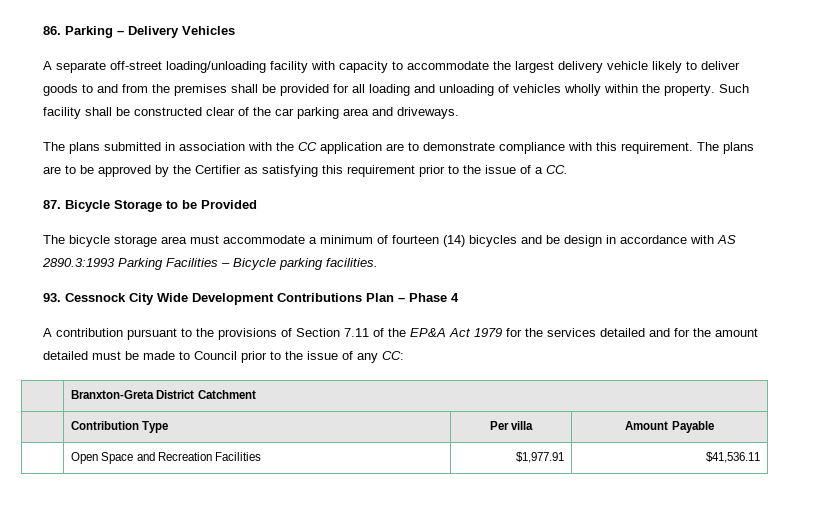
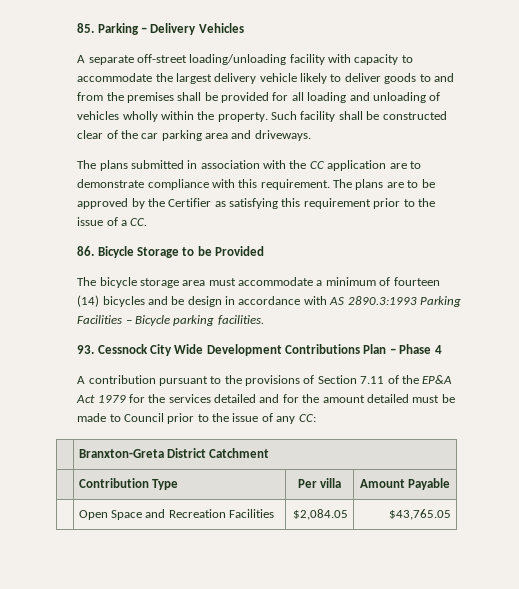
[42,26,61,35] 86. -> [77,23,95,33] 85.
[42,200,61,209] 87. -> [77,246,95,256] 86.
[515,452,564,463] [705,452,760,463] $1,977.91 | $41,536.11 -> [293,509,349,520] [389,509,452,520] $2,084.05 | $43,765.05

